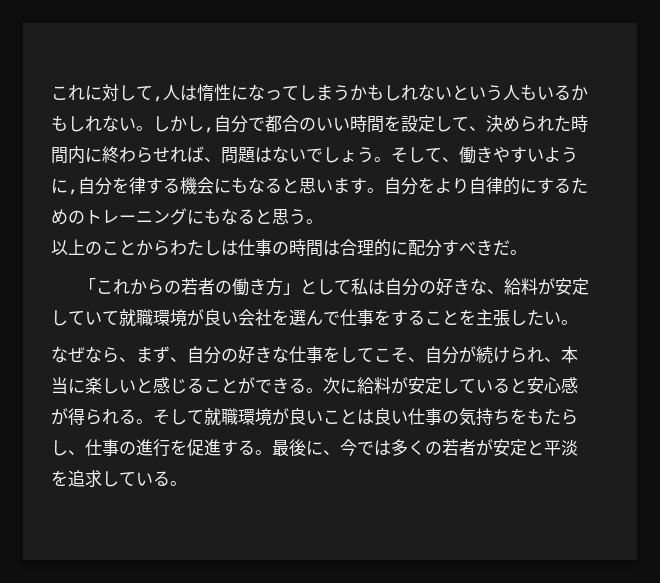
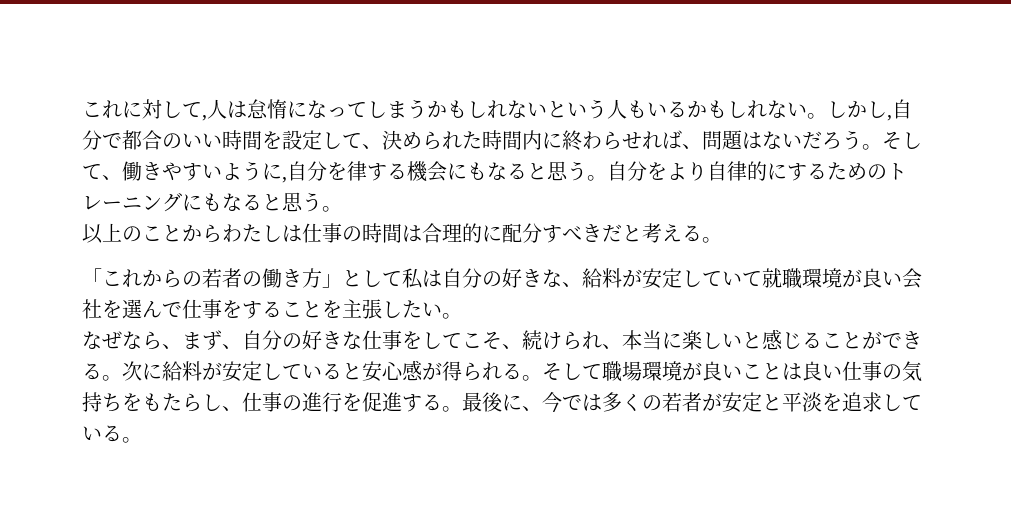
[197,84,231,101] 惰性 -> [247,99,287,119] 怠惰
[306,147,357,163] でしょ -> [802,131,842,149] だろ
[316,178,367,194] います -> [567,161,587,181] う
(510, 248) none -> [622,223,702,243] と考える
[425,346,476,364] 自分が -> (522, 346) none
[204,408,238,425] 就職 -> [602,361,642,382] 職場

